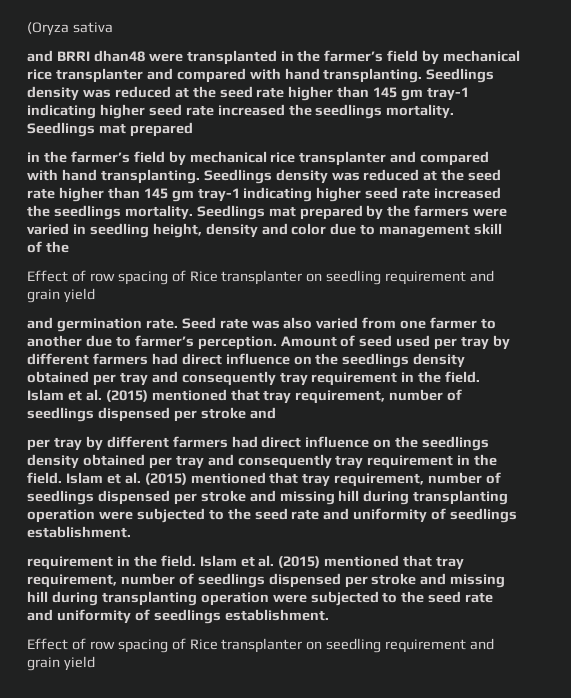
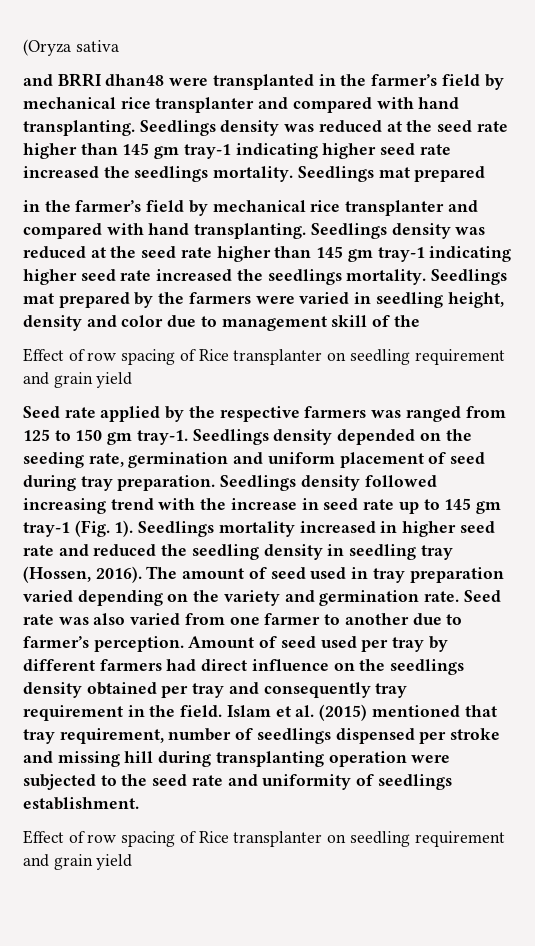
(95, 295) none -> [23,406,506,422] [23,429,472,445] [23,452,486,468] [23,475,437,491] [23,498,501,514] [23,520,495,537] [23,544,453,560] [23,566,504,583] [23,590,280,606] Seed rate applied by the respective farmers was ranged from 125 to 150 gm tray-1. Seedlings density depended on the seeding rate, germination and uniform placement of seed during tray preparation. Seedlings density followed increasing trend with the increase in seed rate up to 145 gm tray-1 (Fig. 1). Seedlings mortality increased in higher seed rate and reduced the seedling density in seedling tray (Hossen, 2016). The amount of seed used in tray preparation varied depending on the variety
[27,436,490,451] [27,454,498,469] [27,472,502,487] [27,490,509,505] [27,508,518,523] [27,526,131,538] [27,555,465,570] [27,573,447,588] // per tray by different farmers had direct influence on the seedlings density obtained per tray and consequently tray requirement in the field. Islam et al. (2015) mentioned that tray requirement, number of seedlings dispensed per stroke and missing hill during transplanting operation were subjected to the seed rate and uniformity of seedlings establishment. // requirement in the field. Islam et al. (2015) mentioned that tray requirement, number of seedlings dispensed per stroke and -> (53, 757) none

